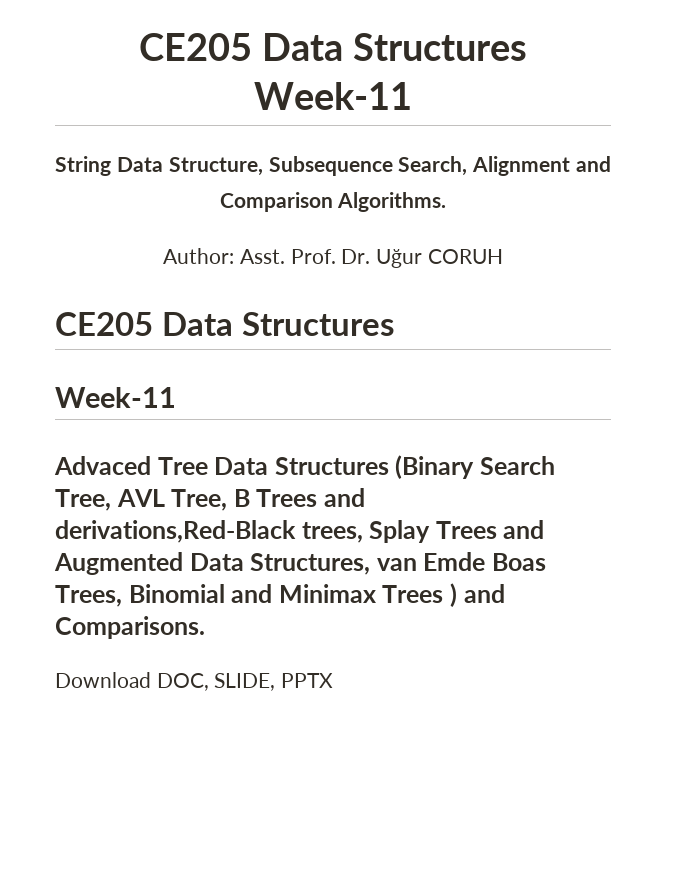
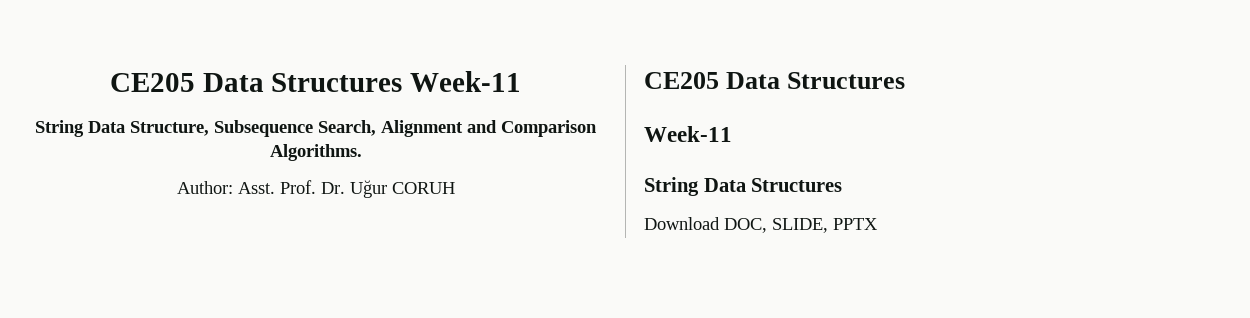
[54,455,556,479] [55,488,366,511] [55,520,545,543] [54,552,547,575] [55,583,505,607] [55,616,205,639] Advaced Tree Data Structures (Binary Search Tree, AVL Tree, B Trees and derivations,Red-Black trees, Splay Trees and Augmented Data Structures, van Emde Boas Trees, Binomial and Minimax Trees ) and Comparisons. -> [644,177,843,196] String Data Structures

